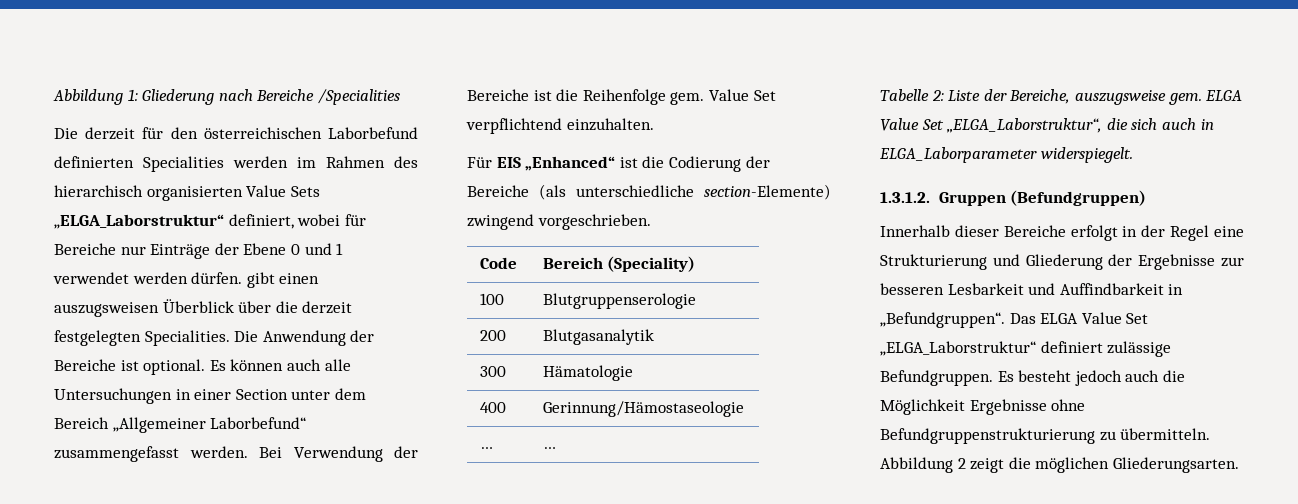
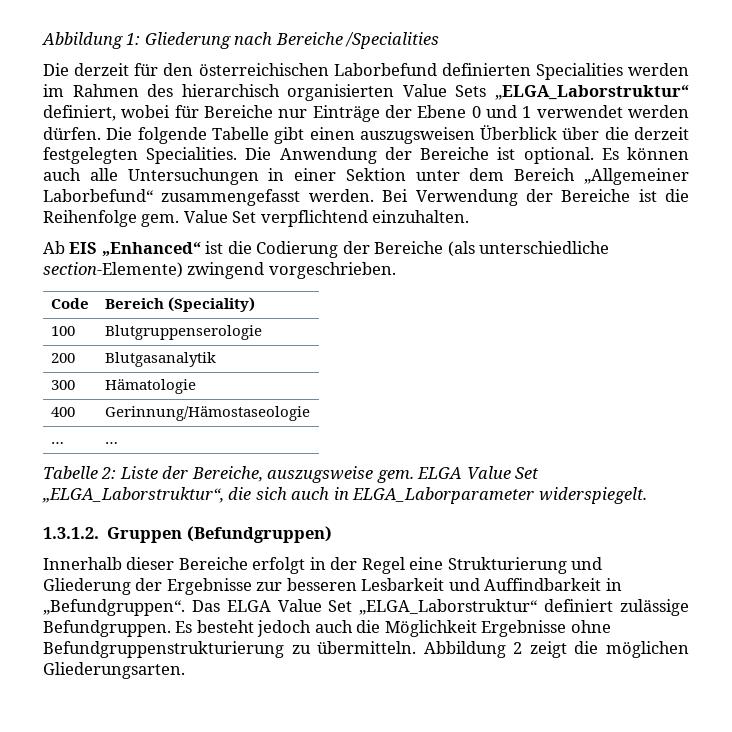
(243, 278) none -> [106,127,269,144] Die folgende Tabelle
[235,389,288,400] Section -> [345,168,406,181] Sektion
[467,157,492,168] Für -> [43,241,65,254] Ab

